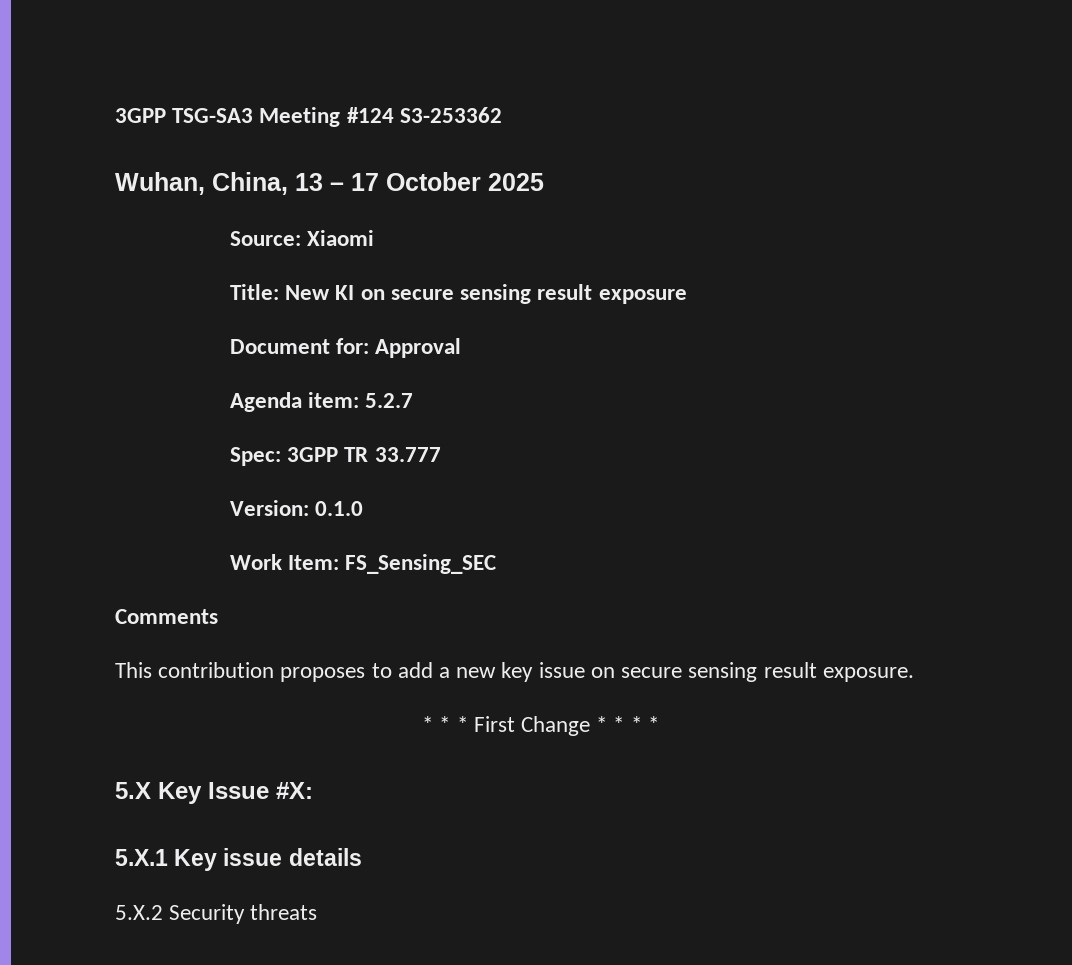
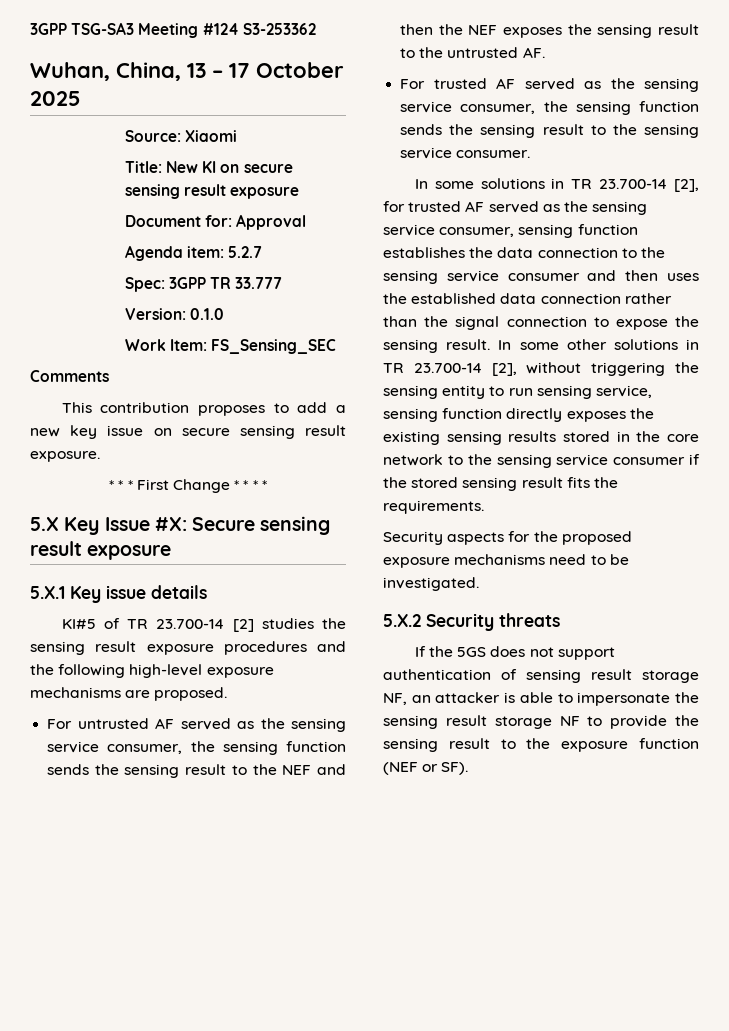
(313, 790) none -> [192,516,331,535] [30,541,172,560] Secure sensing result exposure
[115,904,318,924] 5.X.2 Security threats -> [61,618,346,632] [30,641,346,655] [30,664,274,678] [30,687,228,701] [47,718,346,732] [47,741,346,755] [47,764,346,778] [400,24,699,38] [400,47,545,58] [400,78,699,92] [400,101,699,115] [400,124,699,138] [400,147,531,159] [414,178,699,192] [383,201,648,215] [383,224,638,238] [383,247,665,258] [383,270,699,284] [383,293,672,304] [383,316,699,330] [383,339,699,353] [383,362,699,376] [383,385,652,399] [383,408,654,422] [383,431,699,445] [383,454,700,468] [383,477,618,491] [383,500,484,514] [383,531,632,545] [383,554,629,568] [383,577,479,591] [383,613,560,631] [414,646,615,660] [383,669,699,683] [383,692,699,706] [383,715,699,729] [383,738,699,752] [383,762,469,775] KI#5 of TR 23.700-14 [2] studies the sensing result exposure procedures and the following high-level exposure mechanisms are proposed. // For untrusted AF served as the sensing service consumer, the sensing function sends the sensing result to the NEF and then the NEF exposes the sensing result to the untrusted AF. // For trusted AF served as the sensing service consumer, the sensing function sends the sensing result to the sensing service consumer. // In some solutions in TR 23.700-14 [2], for trusted AF served as the sensing service consumer, sensing function establishes the data connection to the sensing service consumer and then uses the established data connection rather than the signal connection to expose the sensing result. In some other solutions in TR 23.700-14 [2], without triggering the sensing entity to run sensing service, sensing function directly exposes the existing sensing results stored in the core network to the sensing service consumer if the stored sensing result fits the requirements. // Security aspects for the proposed exposure mechanisms need to be investigated. // 5.X.2 Security threats // If the 5GS does not support authentication of sensing result storage NF, an attacker is able to impersonate the sensing result storage NF to provide the sensing result to the exposure function (NEF or SF).

